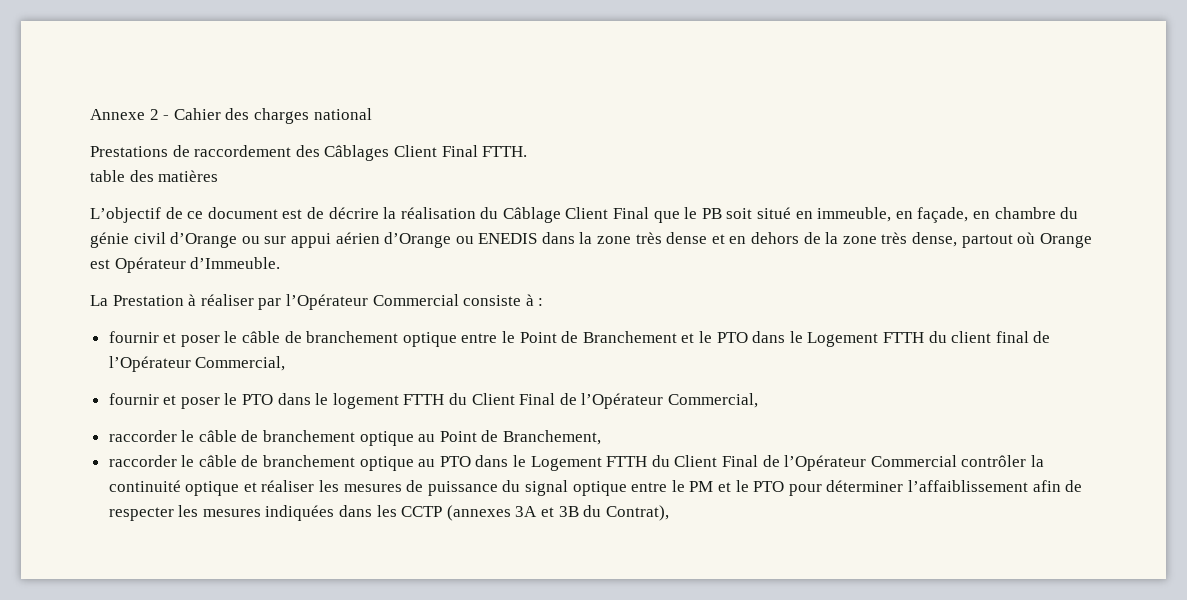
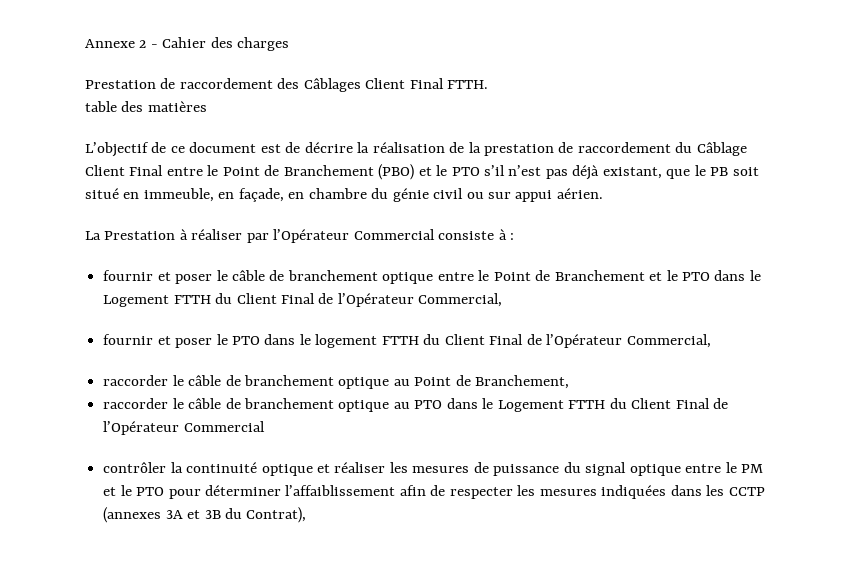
[313,108,372,120] [90,146,168,157] national // Prestations -> [85,80,156,89] // Prestation
[480,207,650,223] du Câblage Client Final -> [449,142,747,156] [85,164,662,180] de la prestation de raccordement du Câblage Client Final entre le Point de Branchement (PBO) et le PTO s’il n’est pas déjà existant,
[170,232,238,248] d’Orange -> (464, 193) none
[335,232,1092,248] [90,257,281,273] aérien d’Orange ou ENEDIS dans la zone très dense et en dehors de la zone très dense, partout où Orange est Opérateur d’Immeuble. -> [556,188,603,199] aérien.
[951,331,1029,343] client final -> [236,293,315,304] Client Final
(957, 461) none -> (265, 426) //

